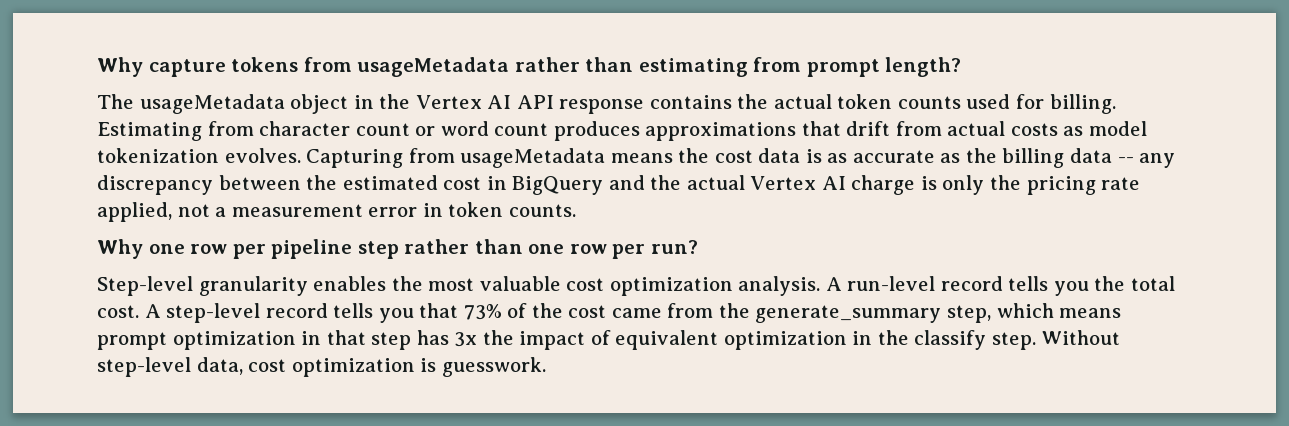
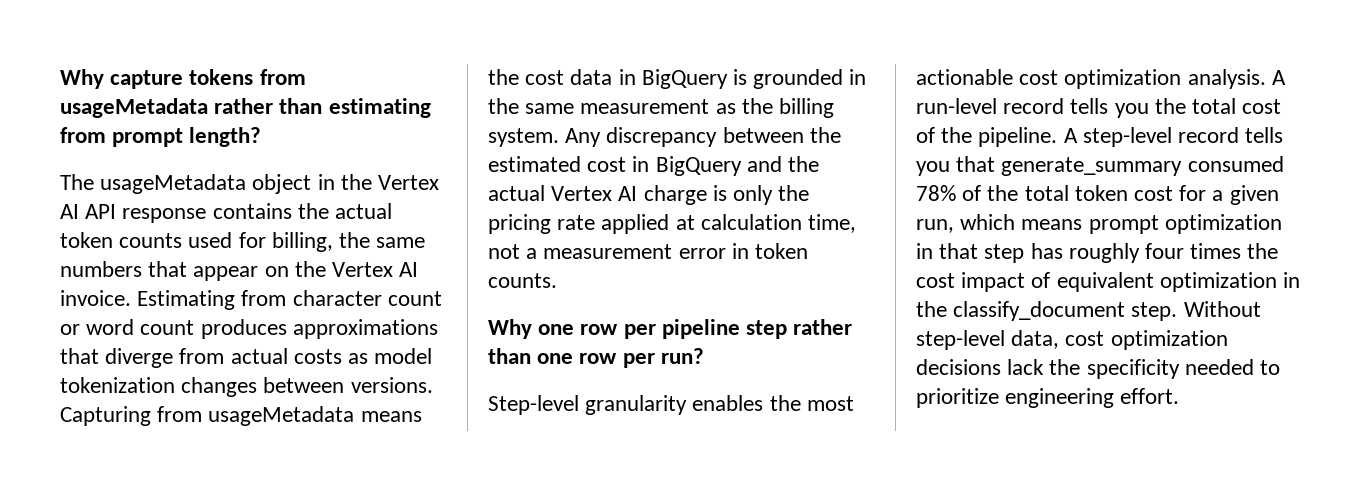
[1049,94,1116,114] billing. -> [271,232,426,252] [60,261,419,281] [60,290,131,306] billing, the same numbers that appear on the Vertex AI invoice.
[846,121,891,136] drift -> [105,348,174,368] diverge
[224,148,301,163] evolves. -> [181,377,433,397] changes between versions.
[805,148,1176,168] is as accurate as the billing data -- any -> [618,69,867,89] [488,98,835,118] [488,128,602,147] in BigQuery is grounded in the same measurement as the billing system. Any
[97,202,172,222] applied, -> [601,214,857,234] applied at calculation time,
[479,276,561,291] valuable -> [916,69,1013,85] actionable
[97,305,139,318] cost. -> [1242,99,1282,114] [916,127,1058,147] cost of the pipeline.
[463,303,992,323] 73% of the cost came from the generate_summary step, -> [1001,156,1284,176] [916,185,1279,205] [916,219,954,233] generate_summary consumed 78% of the total token cost for a given run,
[454,330,514,347] 3x the -> [1068,243,1279,263] [916,273,955,288] roughly four times the cost
[914,330,987,350] classify -> [953,301,1126,321] classify_document
[420,357,546,377] is guesswork. -> [916,359,1281,379] [916,388,1180,408] decisions lack the specificity needed to prioritize engineering effort.

